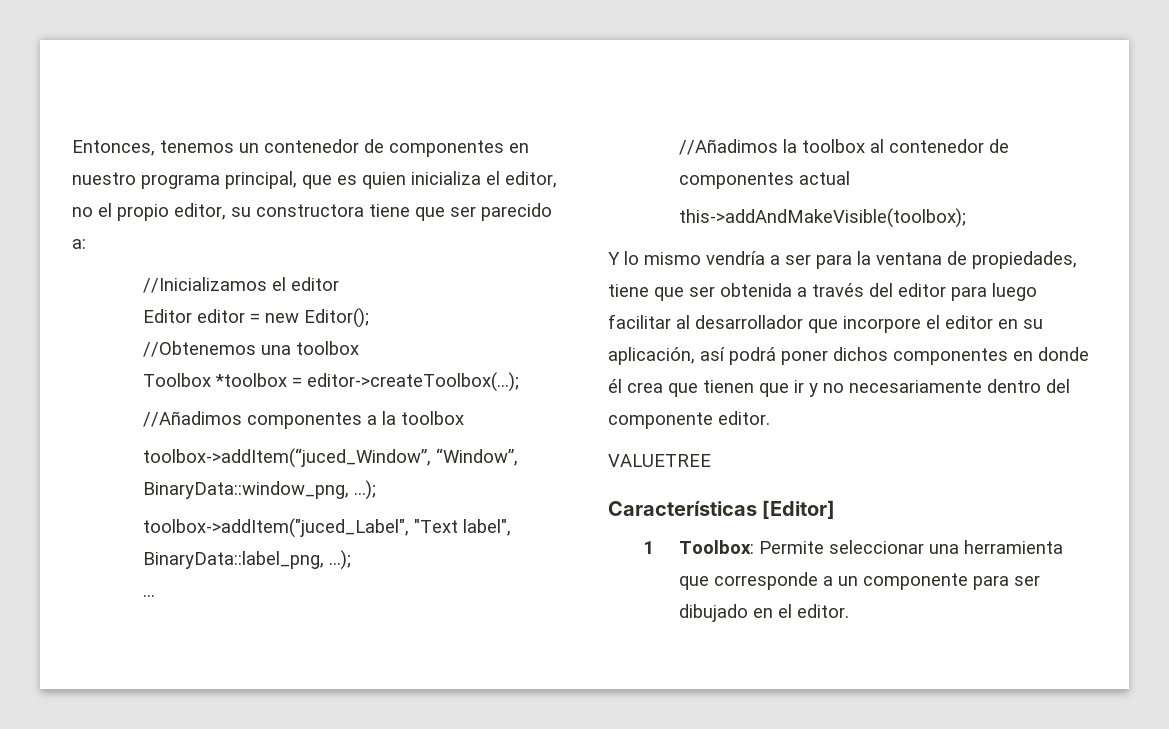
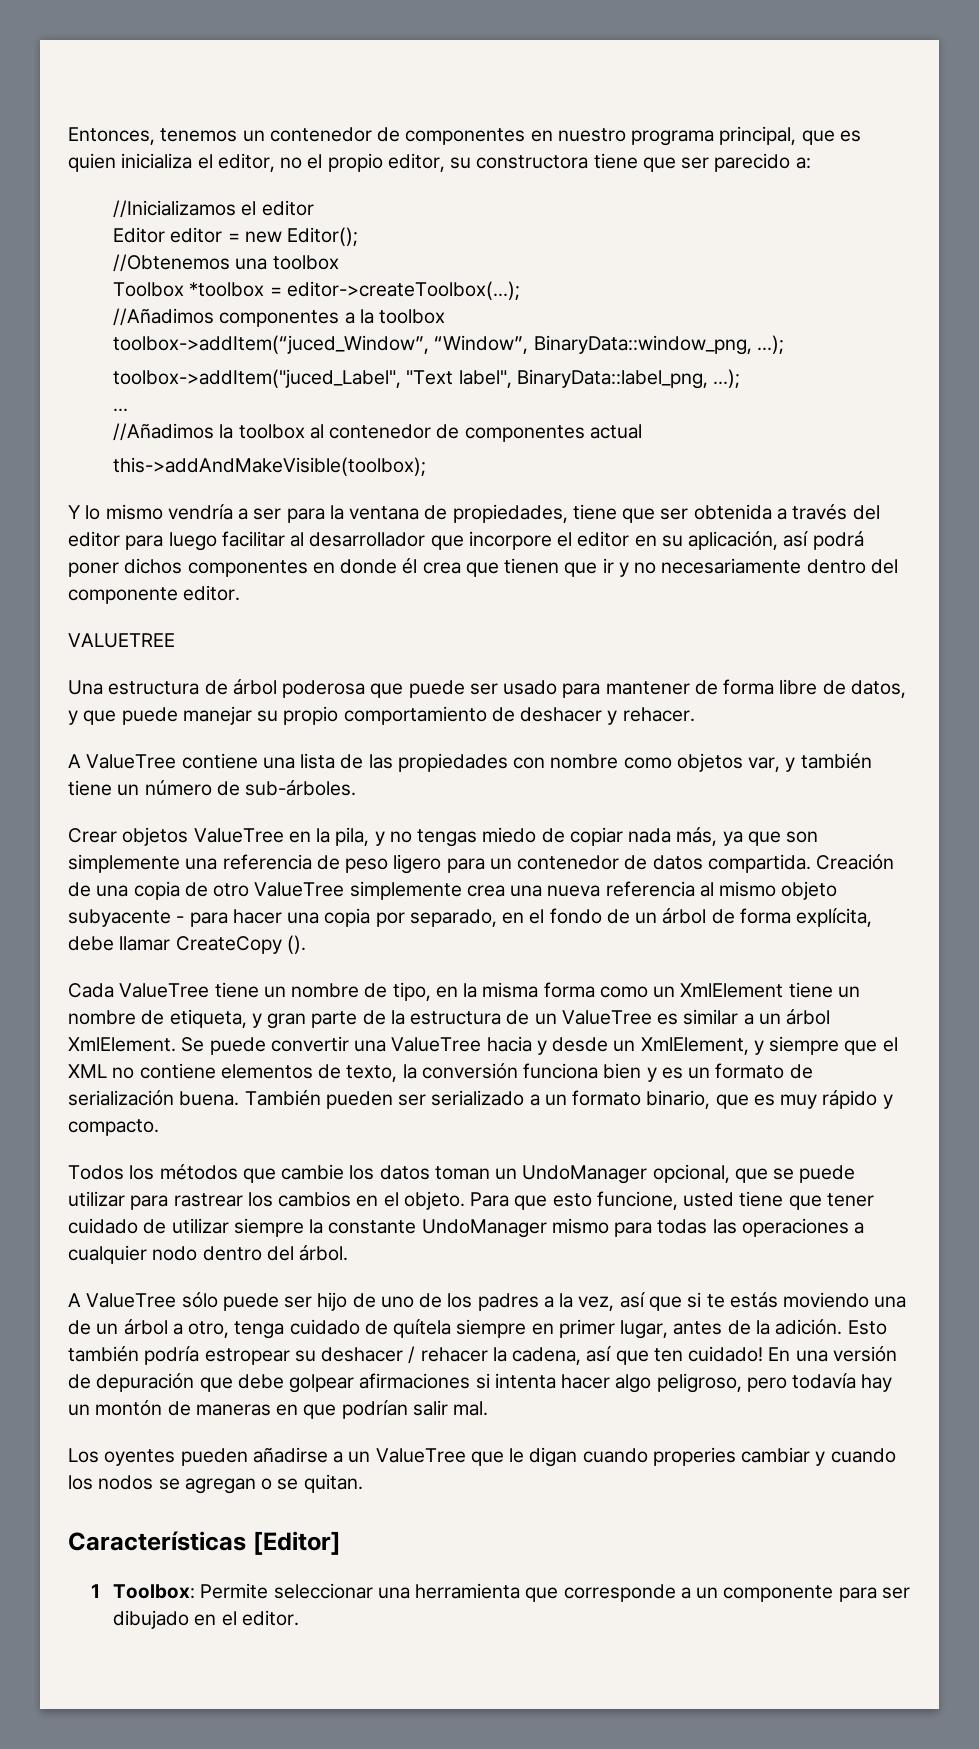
(711, 460) none -> [68,679,906,698] [68,706,695,725] [68,753,872,772] [68,780,357,796] [68,827,819,847] [68,854,895,874] [68,881,838,900] [68,908,873,927] [68,935,306,954] [68,982,860,1001] [68,1009,831,1029] [68,1036,898,1055] [68,1063,813,1082] [68,1090,893,1109] [68,1119,159,1136] [68,1164,856,1184] [68,1191,874,1210] [68,1218,865,1238] [68,1245,349,1264] [68,1292,907,1311] [68,1319,887,1339] [68,1346,897,1365] [68,1373,893,1393] [68,1400,489,1419] [68,1447,896,1467] [68,1474,363,1494] // Una estructura de árbol poderosa que puede ser usado para mantener de forma libre de datos, y que puede manejar su propio comportamiento de deshacer y rehacer. // A ValueTree contiene una lista de las propiedades con nombre como objetos var, y también tiene un número de sub-árboles. // Crear objetos ValueTree en la pila, y no tengas miedo de copiar nada más, ya que son simplemente una referencia de peso ligero para un contenedor de datos compartida. Creación de una copia de otro ValueTree simplemente crea una nueva referencia al mismo objeto subyacente - para hacer una copia por separado, en el fondo de un árbol de forma explícita, debe llamar CreateCopy (). // Cada ValueTree tiene un nombre de tipo, en la misma forma como un XmlElement tiene un nombre de etiqueta, y gran parte de la estructura de un ValueTree es similar a un árbol XmlElement. Se puede convertir una ValueTree hacia y desde un XmlElement, y siempre que el XML no contiene elementos de texto, la conversión funciona bien y es un formato de serialización buena. También pueden ser serializado a un formato binario, que es muy rápido y compacto. // Todos los métodos que cambie los datos toman un UndoManager opcional, que se puede utilizar para rastrear los cambios en el objeto. Para que esto funcione, usted tiene que tener cuidado de utilizar siempre la constante UndoManager mismo para todas las operaciones a cualquier nodo dentro del árbol. // A ValueTree sólo puede ser hijo de uno de los padres a la vez, así que si te estás moviendo una de un árbol a otro, tenga cuidado de quítela siempre en primer lugar, antes de la adición. Esto también podría estropear su deshacer / rehacer la cadena, así que ten cuidado! En una versión de depuración que debe golpear afirmaciones si intenta hacer algo peligroso, pero todavía hay un montón de maneras en que podrían salir mal. // Los oyentes pueden añadirse a un ValueTree que le digan cuando properies cambiar y cuando los nodos se agregan o se quitan.

